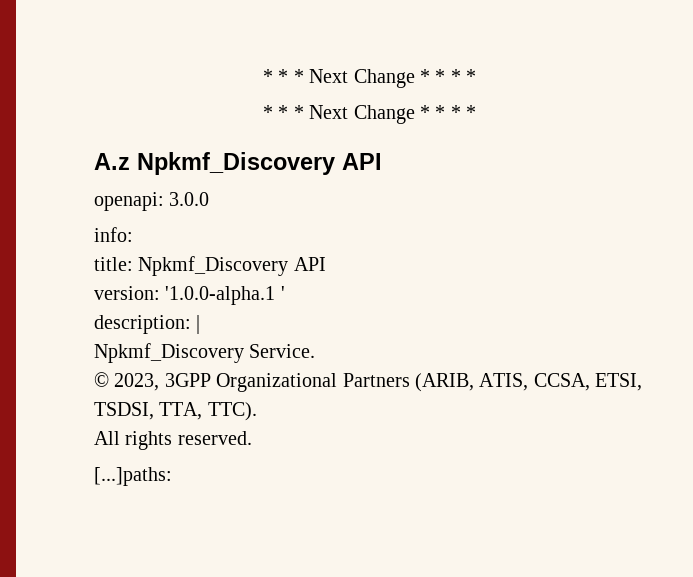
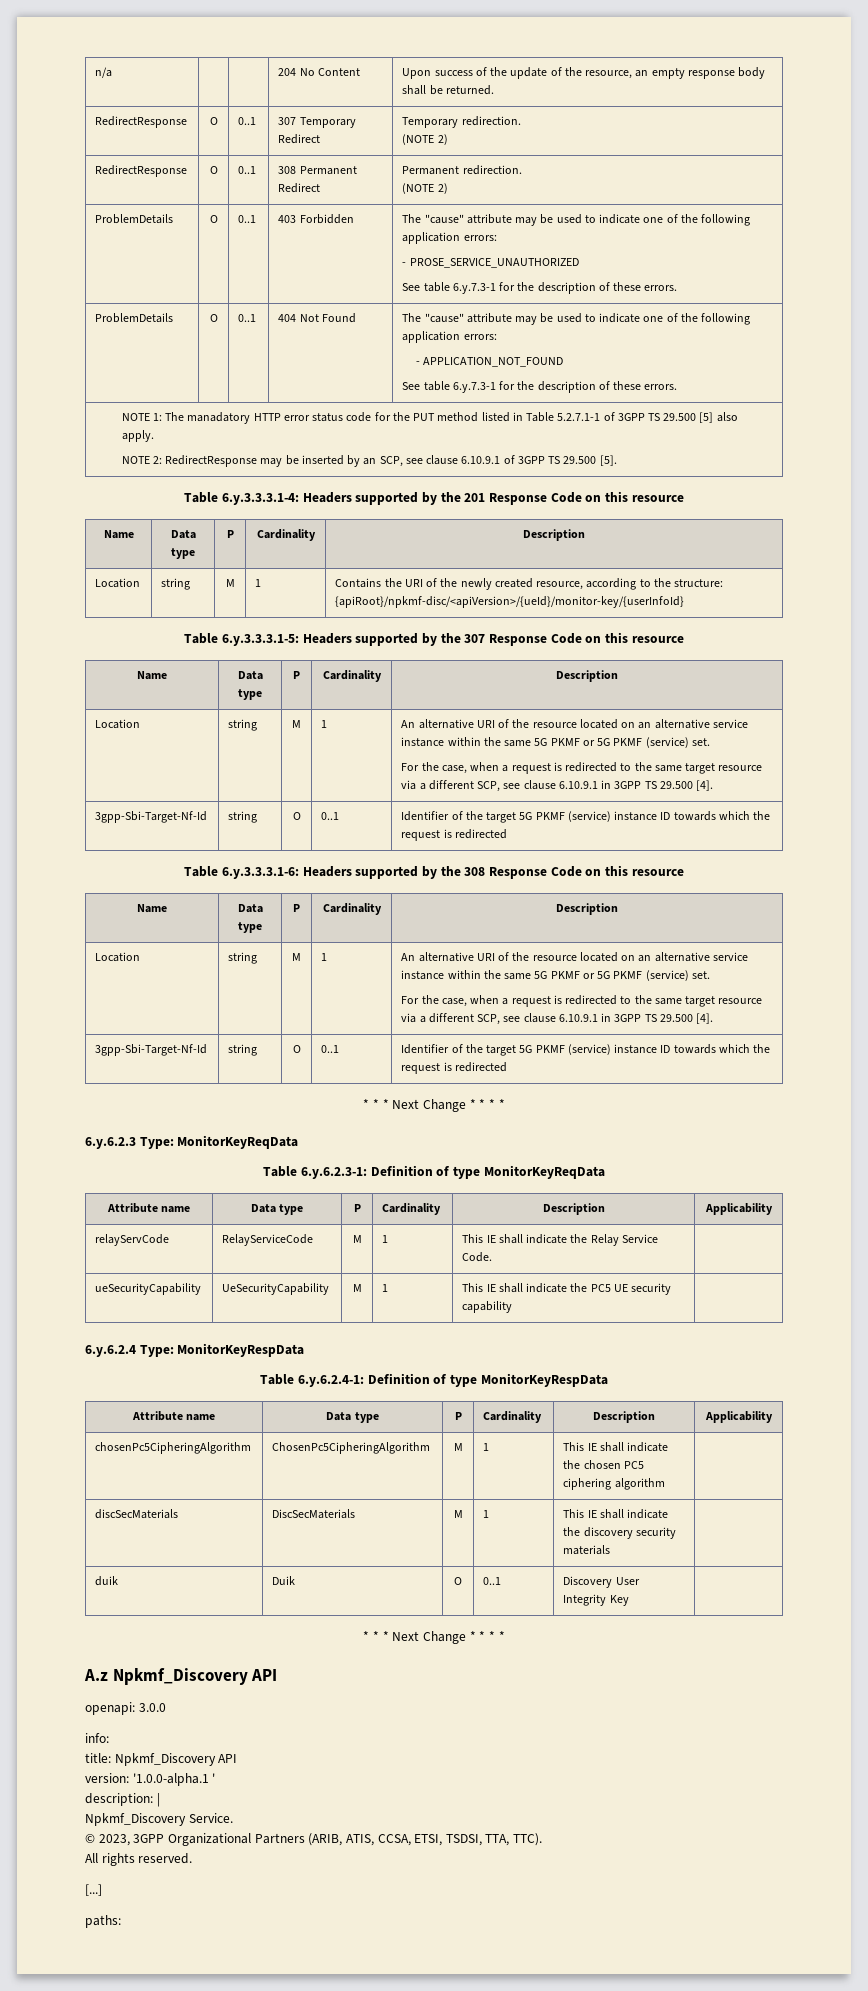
[262,69,477,88] * * * Next Change * * * * -> [95,67,113,78] [278,68,360,76] [402,67,766,79] [402,85,494,95] [95,116,188,128] [209,117,218,125] [238,117,257,125] [278,117,356,128] [278,134,321,144] [402,116,521,128] [402,134,448,145] [95,165,188,177] [209,166,218,174] [238,166,257,174] [278,166,357,175] [278,183,321,193] [402,165,522,175] [402,183,448,194] [95,214,174,224] [209,215,218,223] [238,215,257,223] [278,214,354,224] [402,214,751,226] [402,232,497,244] [402,258,579,268] [402,282,678,294] [95,313,174,323] [209,314,218,322] [238,314,257,322] [278,313,356,323] [402,313,751,325] [402,331,497,343] [415,357,563,367] [402,381,678,393] [121,412,738,424] [121,430,154,442] [121,455,617,467] [184,491,684,505] [103,530,134,539] [170,530,196,539] [171,548,195,559] [226,530,234,538] [256,529,316,541] [523,529,585,541] [95,578,141,588] [161,578,191,590] [225,579,235,587] [255,579,262,587] [335,578,724,590] [335,596,685,608] [184,632,684,646] [137,671,167,680] [237,671,263,680] [238,689,262,700] [293,671,300,679] [322,670,382,682] [556,670,618,682] [95,719,141,729] [228,719,258,731] [292,720,301,728] [321,720,328,728] [401,719,748,729] [401,737,710,748] [401,762,763,774] [401,780,714,792] [95,811,208,823] [228,811,258,823] [292,812,301,820] [321,812,340,820] [401,811,771,823] [401,829,507,841] [184,865,684,879] [137,904,167,913] [237,904,263,913] [238,922,262,933] [293,904,300,912] [322,903,382,915] [556,903,618,915] [95,952,141,962] [228,952,258,964] [292,953,301,961] [321,953,328,961] [401,952,748,962] [401,970,710,981] [401,995,763,1007] [401,1013,714,1025] [95,1044,208,1056] [228,1044,258,1056] [292,1045,301,1053] [321,1045,340,1053] [401,1044,771,1056] [401,1062,507,1074] [363,1099,505,1112] [85,1135,299,1149] [263,1165,605,1179] [106,1203,191,1213] [250,1204,304,1215] [353,1204,361,1212] [382,1203,442,1215] [542,1203,605,1215] [704,1203,773,1215] [95,1234,170,1246] [222,1234,314,1246] [352,1235,362,1243] [382,1235,389,1243] [462,1234,658,1246] [462,1252,493,1262] [95,1283,202,1295] [222,1283,330,1295] [352,1284,362,1292] [382,1284,389,1292] [462,1283,672,1295] [462,1301,513,1313] [85,1343,305,1357] [260,1373,608,1387] [131,1411,216,1421] [326,1412,379,1423] [454,1412,462,1420] [483,1411,543,1423] [593,1411,655,1423] [704,1411,773,1423] [95,1442,252,1454] [272,1442,431,1454] [453,1443,463,1451] [483,1443,490,1451] [563,1442,669,1452] [563,1460,644,1469] [563,1478,665,1490] [95,1509,179,1519] [272,1509,356,1519] [453,1510,463,1518] [483,1510,490,1518] [563,1509,669,1519] [563,1527,676,1539] [563,1545,611,1555] [95,1576,119,1586] [272,1576,296,1585] [454,1577,462,1585] [483,1577,502,1585] [563,1576,640,1588] [563,1594,629,1606] n/a | | | 204 No Content | Upon success of the update of the resource, an empty response body shall be returned. // RedirectResponse | O | 0..1 | 307 Temporary Redirect | Temporary redirection. // (NOTE 2) // RedirectResponse | O | 0..1 | 308 Permanent Redirect | Permanent redirection. // (NOTE 2) // ProblemDetails | O | 0..1 | 403 Forbidden | The "cause" attribute may be used to indicate one of the following application errors: // - PROSE_SERVICE_UNAUTHORIZED // See table 6.y.7.3-1 for the description of these errors. // ProblemDetails | O | 0..1 | 404 Not Found | The "cause" attribute may be used to indicate one of the following application errors: // - APPLICATION_NOT_FOUND // See table 6.y.7.3-1 for the description of these errors. // NOTE 1: The manadatory HTTP error status code for the PUT method listed in Table 5.2.7.1-1 of 3GPP TS 29.500 [5] also apply. // NOTE 2: RedirectResponse may be inserted by an SCP, see clause 6.10.9.1 of 3GPP TS 29.500 [5]. // Table 6.y.3.3.3.1-4: Headers supported by the 201 Response Code on this resource // Name | Data type | P | Cardinality | Description // Location | string | M | 1 | Contains the URI of the newly created resource, according to the structure: {apiRoot}/npkmf-disc/<apiVersion>/{ueId}/monitor-key/{userInfoId} // Table 6.y.3.3.3.1-5: Headers supported by the 307 Response Code on this resource // Name | Data type | P | Cardinality | Description // Location | string | M | 1 | An alternative URI of the resource located on an alternative service instance within the same 5G PKMF or 5G PKMF (service) set. // For the case, when a request is redirected to the same target resource via a different SCP, see clause 6.10.9.1 in 3GPP TS 29.500 [4]. // 3gpp-Sbi-Target-Nf-Id | string | O | 0..1 | Identifier of the target 5G PKMF (service) instance ID towards which the request is redirected // Table 6.y.3.3.3.1-6: Headers supported by the 308 Response Code on this resource // Name | Data type | P | Cardinality | Description // Location | string | M | 1 | An alternative URI of the resource located on an alternative service instance within the same 5G PKMF or 5G PKMF (service) set. // For the case, when a request is redirected to the same target resource via a different SCP, see clause 6.10.9.1 in 3GPP TS 29.500 [4]. // 3gpp-Sbi-Target-Nf-Id | string | O | 0..1 | Identifier of the target 5G PKMF (service) instance ID towards which the request is redirected // * * * Next Change * * * * // 6.y.6.2.3 Type: MonitorKeyReqData // Table 6.y.6.2.3-1: Definition of type MonitorKeyReqData // Attribute name | Data type | P | Cardinality | Description | Applicability // relayServCode | RelayServiceCode | M | 1 | This IE shall indicate the Relay Service Code. | // ueSecurityCapability | UeSecurityCapability | M | 1 | This IE shall indicate the PC5 UE security capability | // 6.y.6.2.4 Type: MonitorKeyRespData // Table 6.y.6.2.4-1: Definition of type MonitorKeyRespData // Attribute name | Data type | P | Cardinality | Description | Applicability // chosenPc5CipheringAlgorithm | ChosenPc5CipheringAlgorithm | M | 1 | This IE shall indicate the chosen PC5 ciphering algorithm | // discSecMaterials | DiscSecMaterials | M | 1 | This IE shall indicate the discovery security materials | // duik | Duik | O | 0..1 | Discovery User Integrity Key |
[94,467,172,486] [...]paths: -> [85,1884,102,1896] [85,1915,121,1928] [...] // paths:

